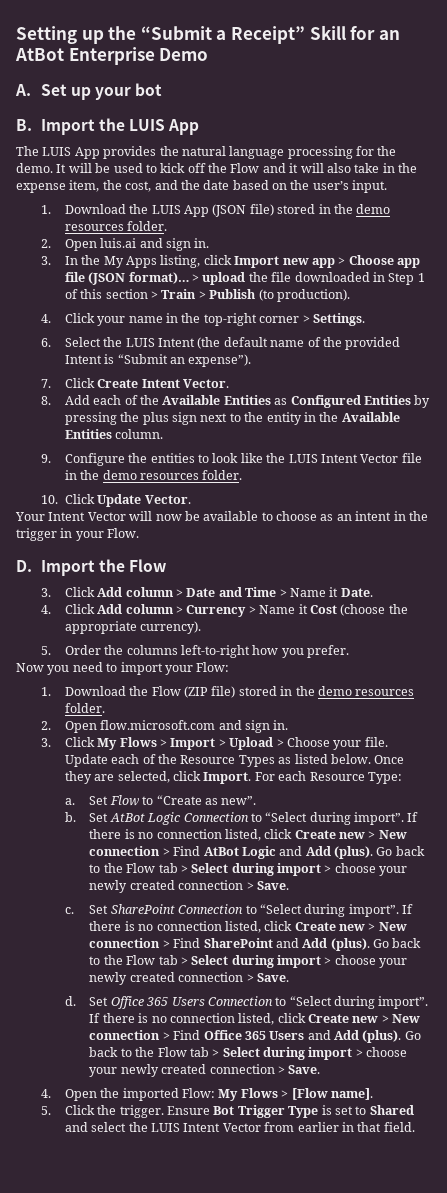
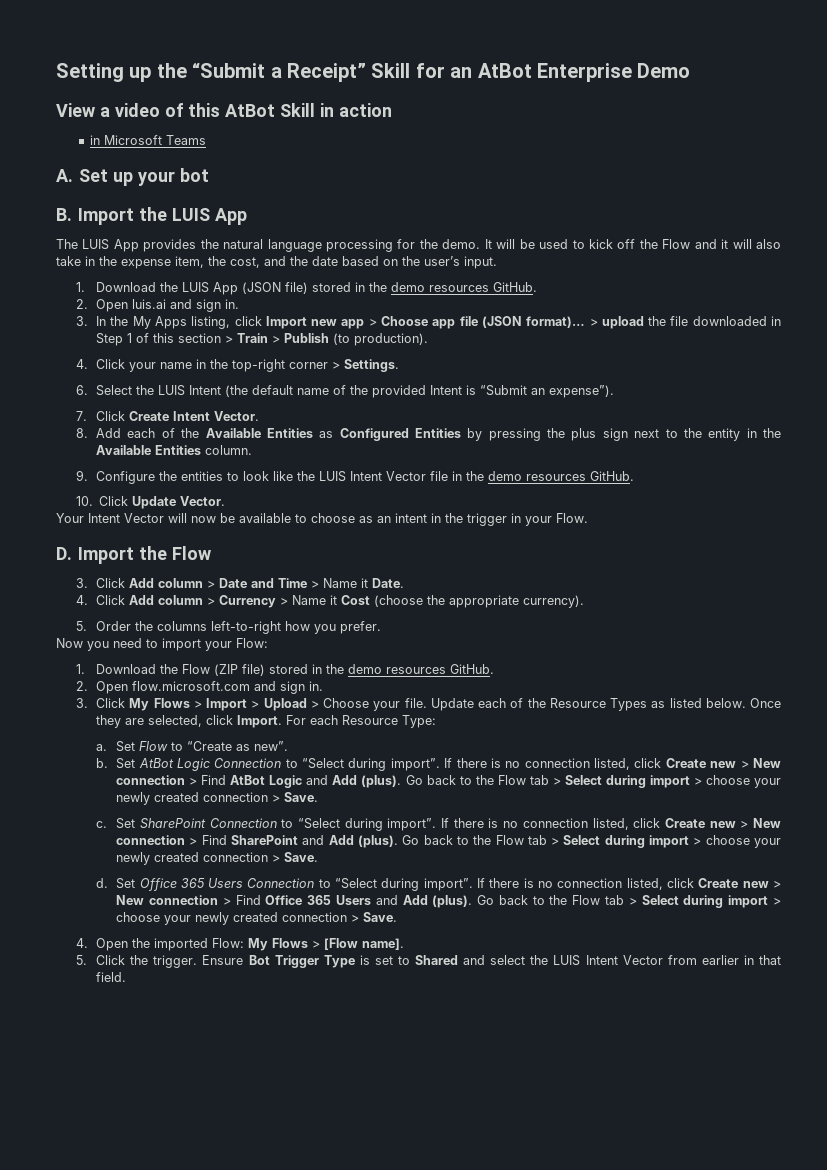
(209, 54) none -> [56,103,392,117] [89,135,206,145] // View a video of this AtBot Skill in action // in Microsoft Teams
[127,221,168,231] folder. -> [493,282,538,292] GitHub.
[202,470,243,480] folder. -> [590,471,635,481] GitHub.
[64,703,105,713] folder. -> [450,664,495,674] GitHub.

